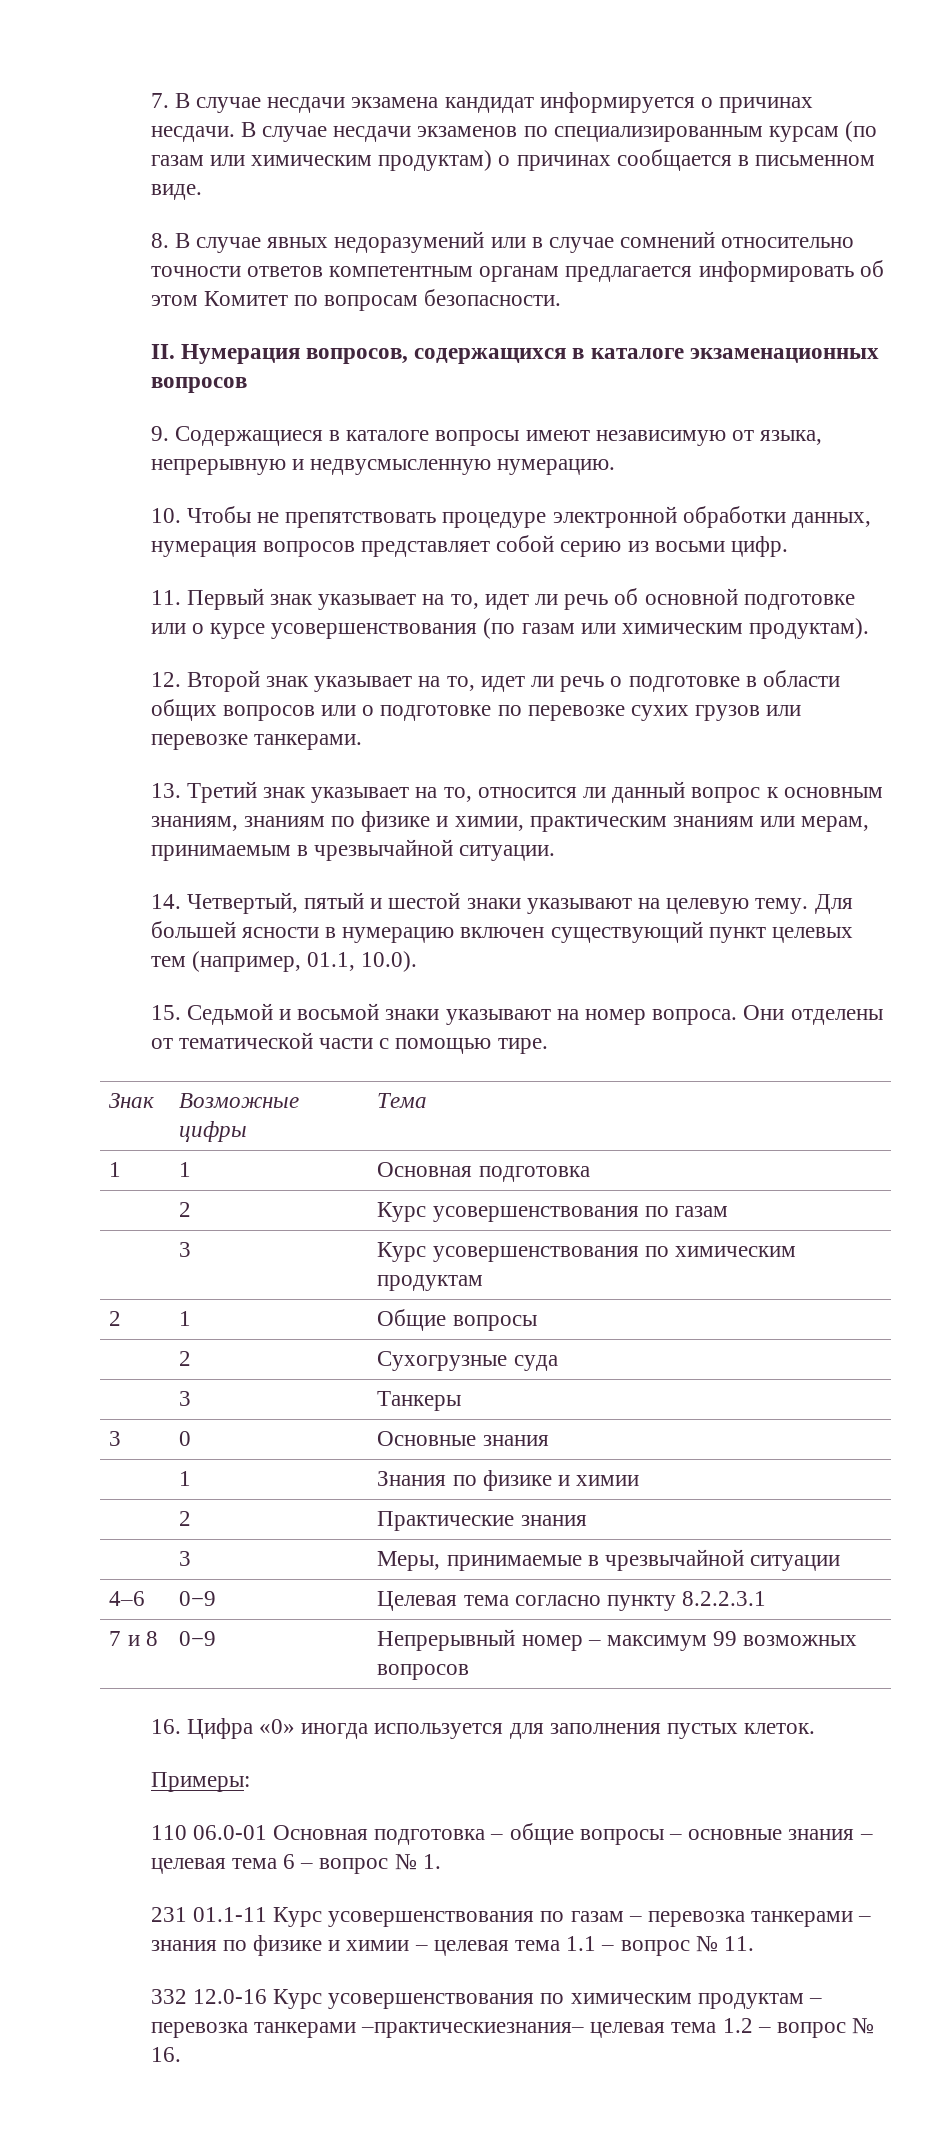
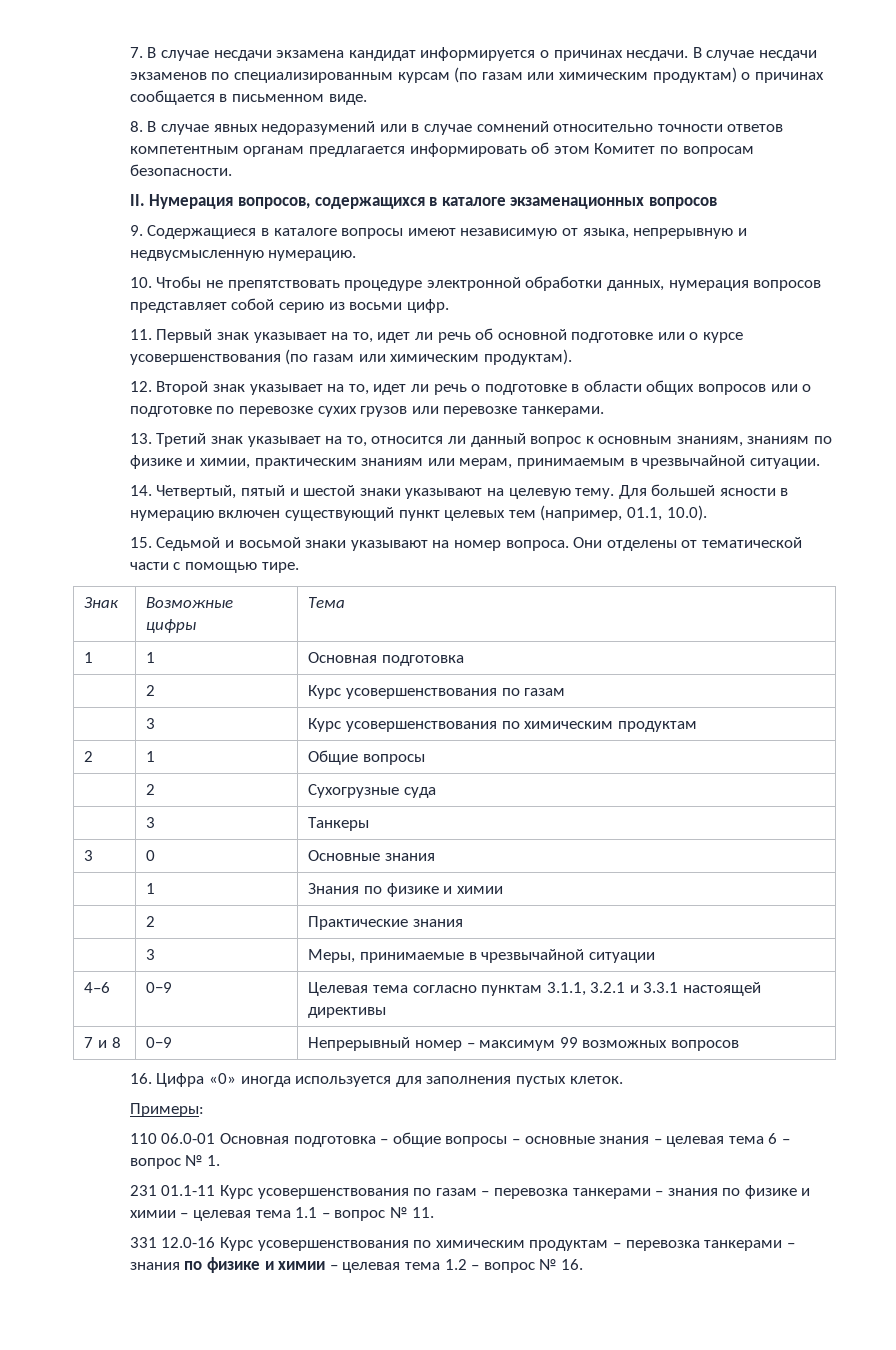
[607,1591,767,1611] пункту 8.2.2.3.1 -> [481,982,762,996] [308,1007,387,1018] пунктам 3.1.1, 3.2.1 и 3.3.1 настоящей директивы
[150,1989,187,2004] 332 -> [129,1237,157,1248] 331
[361,2022,585,2038] –практическиезнания– -> [786,1243,795,1248] [129,1257,338,1273] – знания по физике и химии –

